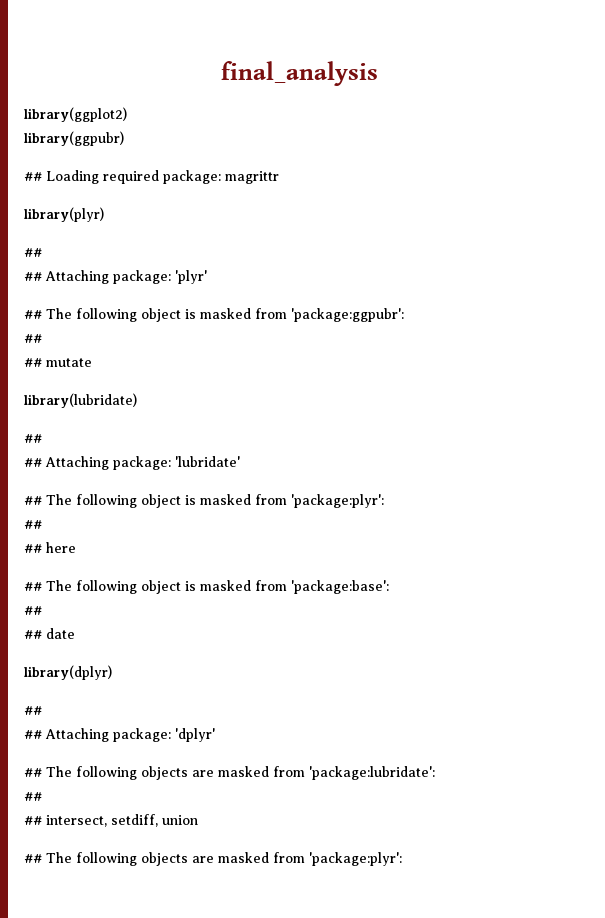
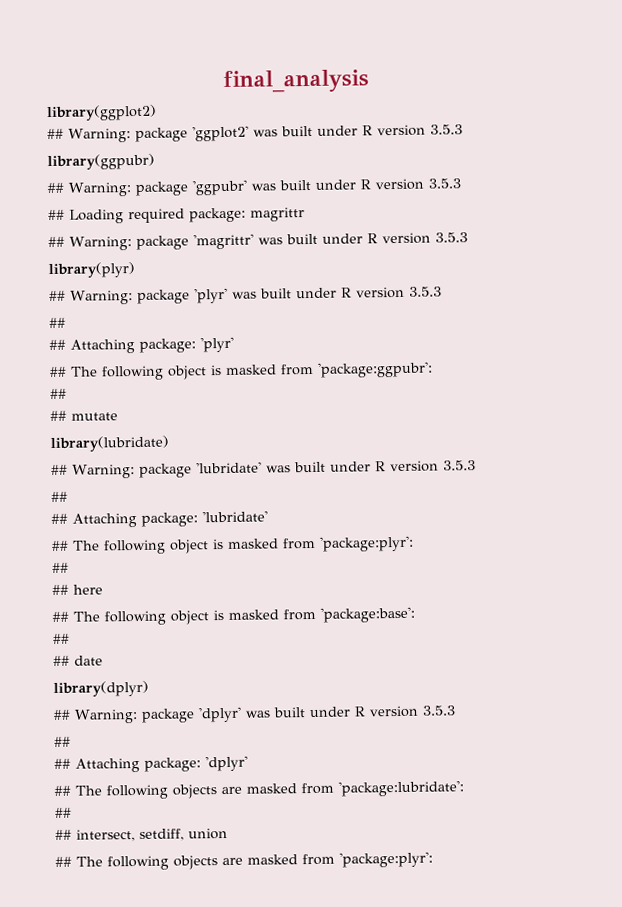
[24,131,124,146] library(ggpubr) -> [47,124,463,143] [47,153,155,171] [47,178,461,197] ## Warning: package 'ggplot2' was built under R version 3.5.3 // library(ggpubr) // ## Warning: package 'ggpubr' was built under R version 3.5.3
[24,207,104,222] library(plyr) -> [48,232,468,251] [48,262,135,279] [49,286,442,305] ## Warning: package 'magrittr' was built under R version 3.5.3 // library(plyr) // ## Warning: package 'plyr' was built under R version 3.5.3
(137, 400) none -> [51,460,476,479] // ## Warning: package 'lubridate' was built under R version 3.5.3
(112, 672) none -> [53,705,456,724] // ## Warning: package 'dplyr' was built under R version 3.5.3

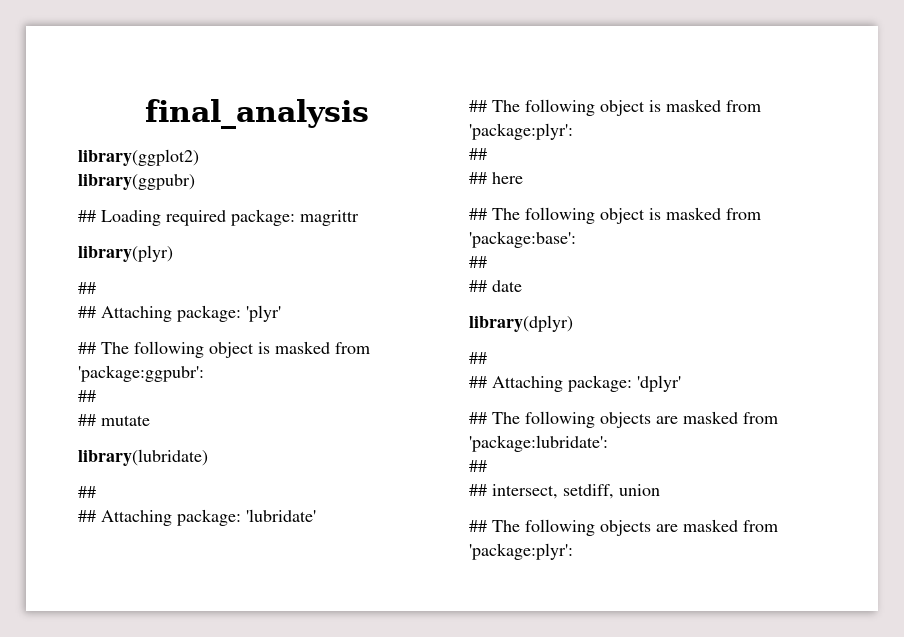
[47,124,463,143] [47,153,155,171] [47,178,461,197] ## Warning: package 'ggplot2' was built under R version 3.5.3 // library(ggpubr) // ## Warning: package 'ggpubr' was built under R version 3.5.3 -> [78,174,195,190] library(ggpubr)
[48,232,468,251] [48,262,135,279] [49,286,442,305] ## Warning: package 'magrittr' was built under R version 3.5.3 // library(plyr) // ## Warning: package 'plyr' was built under R version 3.5.3 -> [78,245,173,262] library(plyr)
[51,460,476,479] // ## Warning: package 'lubridate' was built under R version 3.5.3 -> (208, 457) none
[53,705,456,724] // ## Warning: package 'dplyr' was built under R version 3.5.3 -> (573, 323) none

